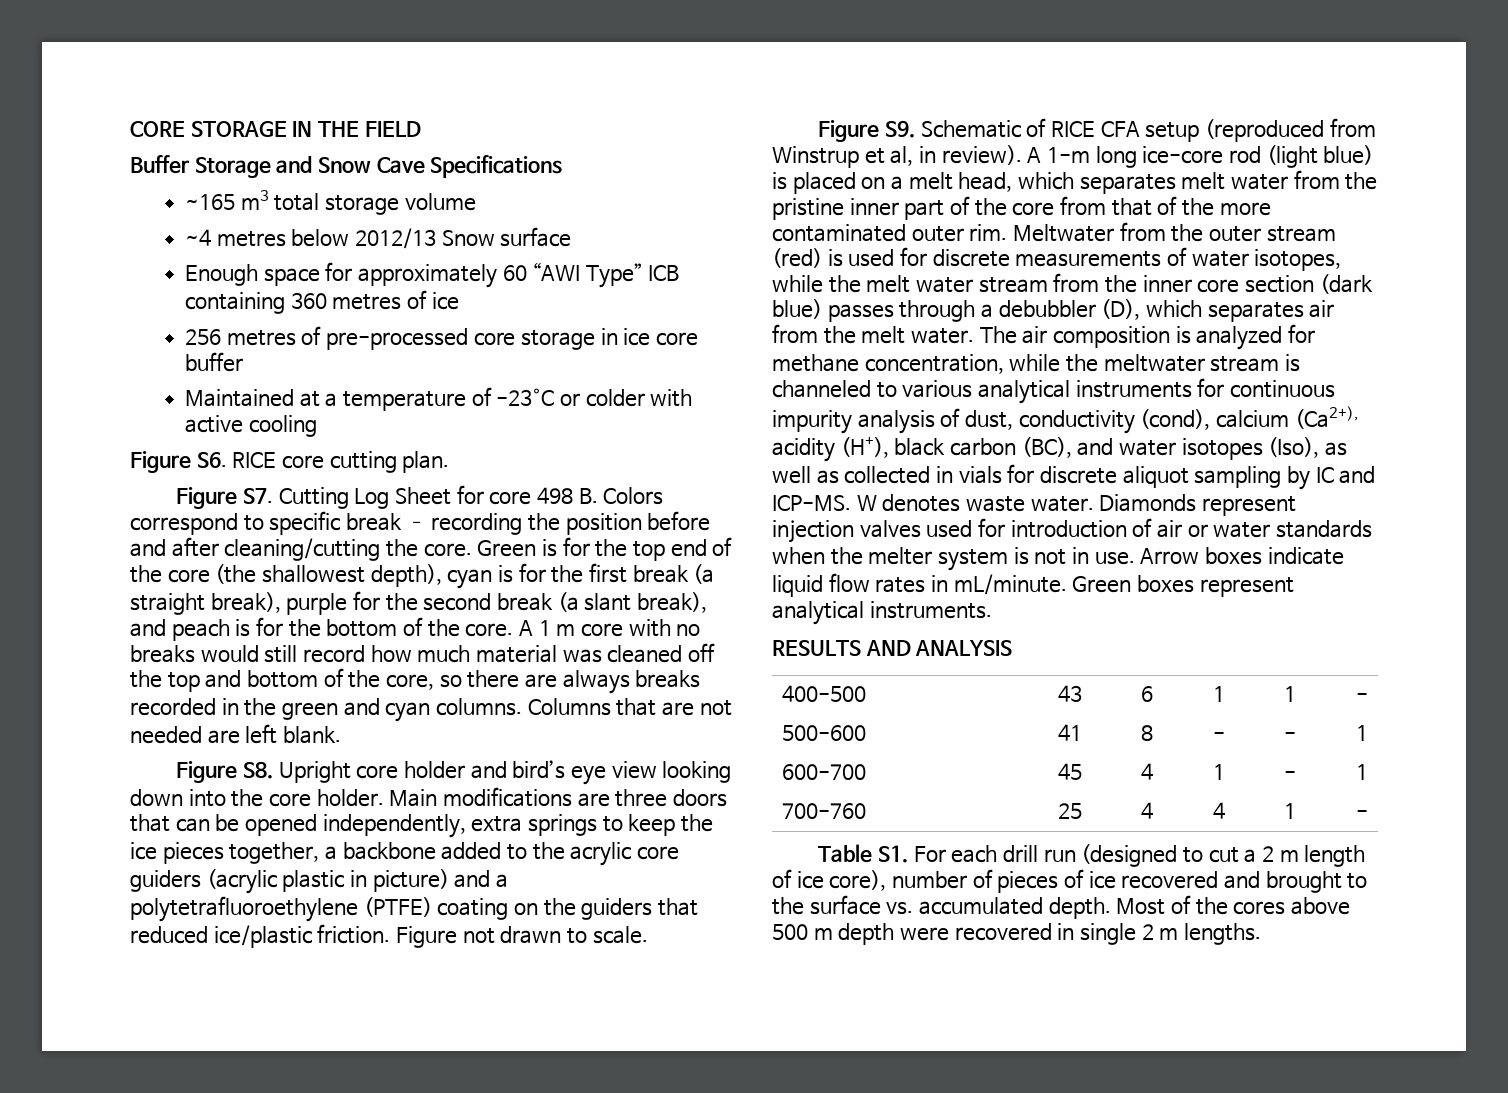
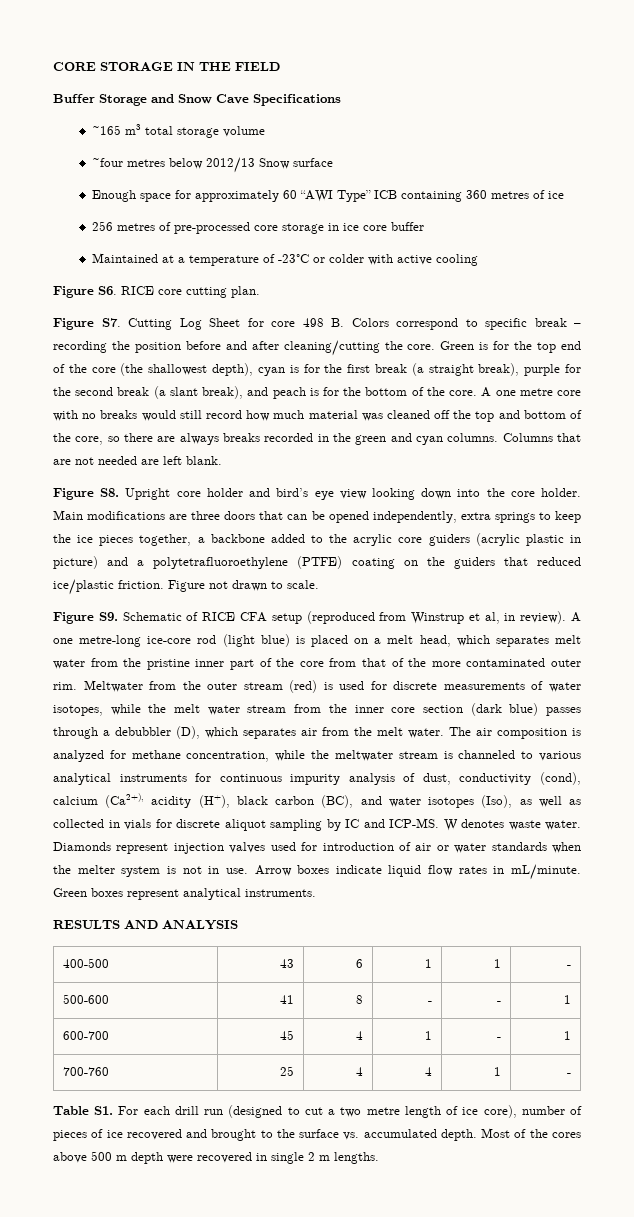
[184,229,211,246] ~4 -> [91,158,123,167] ~four
[538,620,576,636] 1 m -> [495,388,553,396] one metre
[1047,146,1137,168] 1-m long -> [53,635,142,647] one metre-long
[1262,846,1299,862] 2 m -> [340,1107,400,1117] two metre

